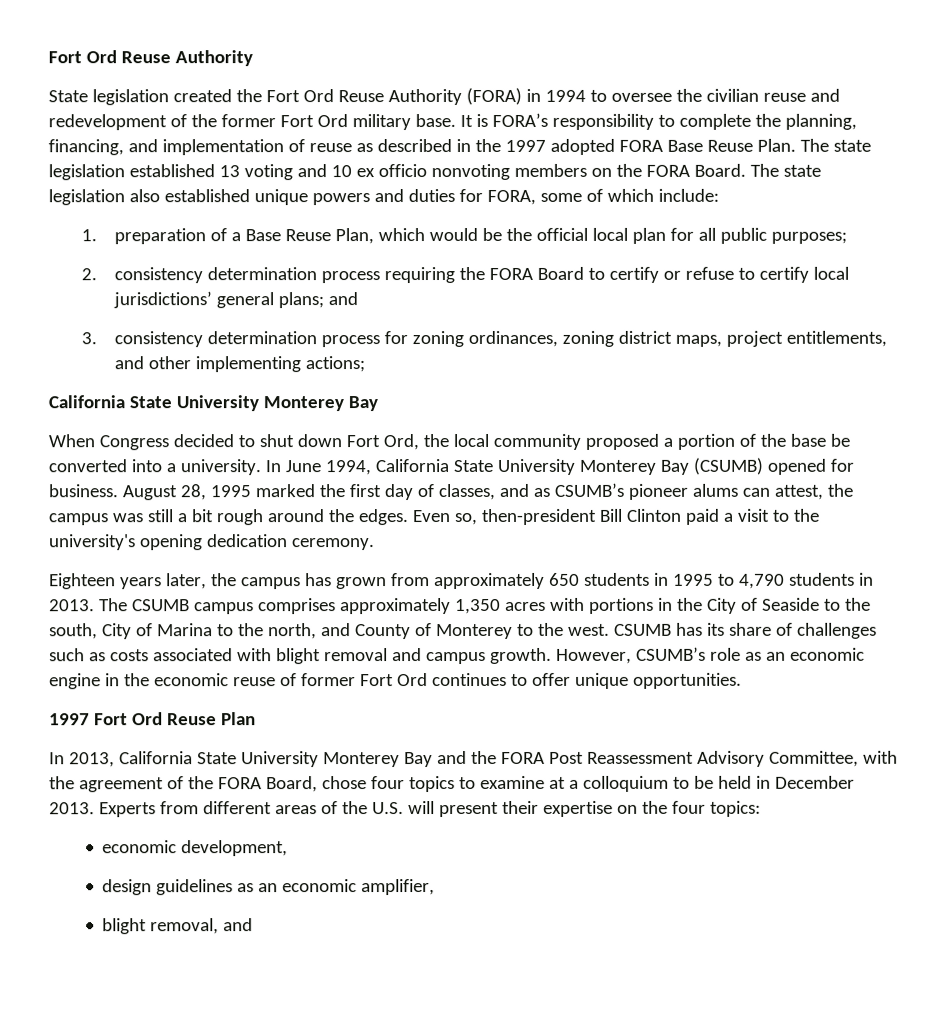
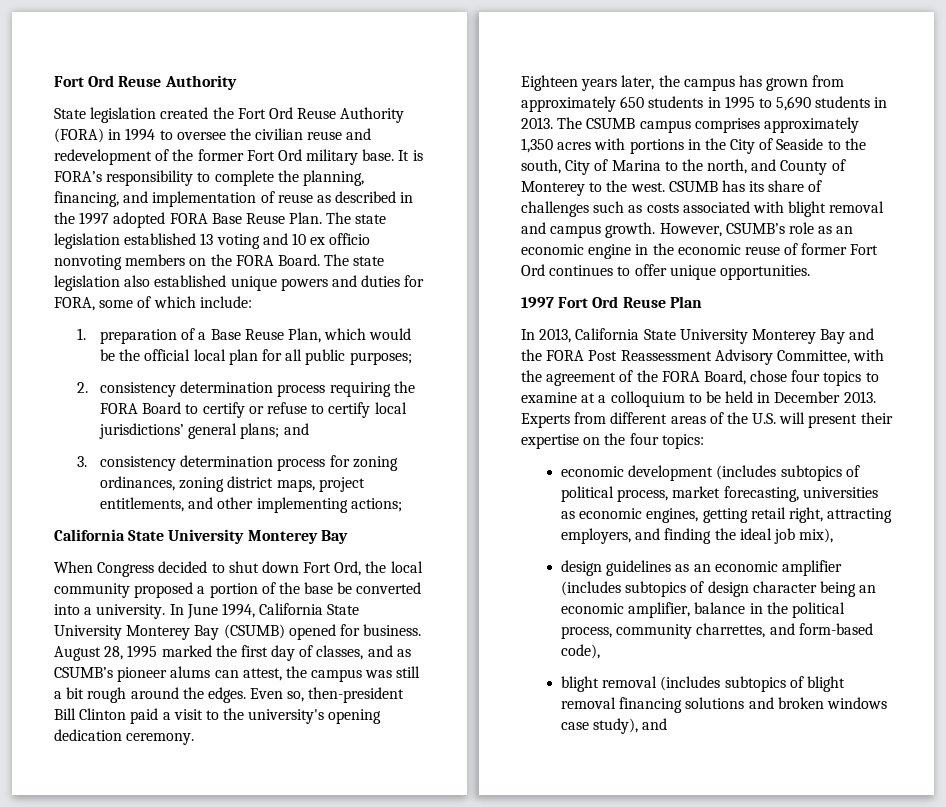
[738,573,785,589] 4,790 -> [776,96,812,111] 5,690
[181,840,289,857] development, -> [628,465,860,481] [561,486,878,502] [561,507,893,523] [561,528,834,544] development (includes subtopics of political process, market forecasting, universities as economic engines, getting retail right, attracting employers, and finding the ideal job mix),
[361,879,436,896] [102,918,220,935] amplifier, // blight removal, -> [782,560,843,576] [561,581,877,597] [561,602,846,618] [561,623,873,639] [561,644,601,659] [561,676,846,692] [561,697,888,713] [561,718,639,734] amplifier (includes subtopics of design character being an economic amplifier, balance in the political process, community charrettes, and form-based code), // blight removal (includes subtopics of blight removal financing solutions and broken windows case study),

